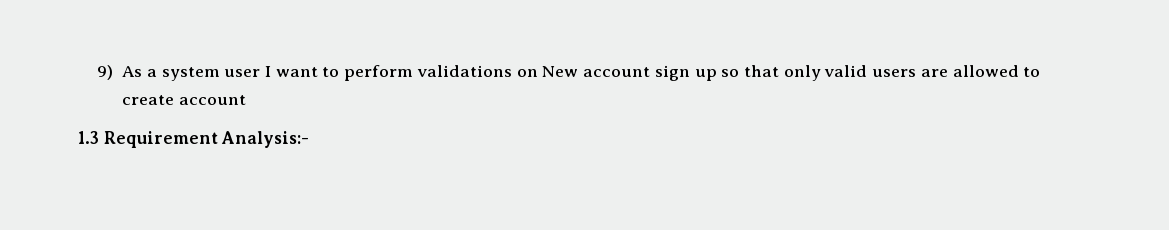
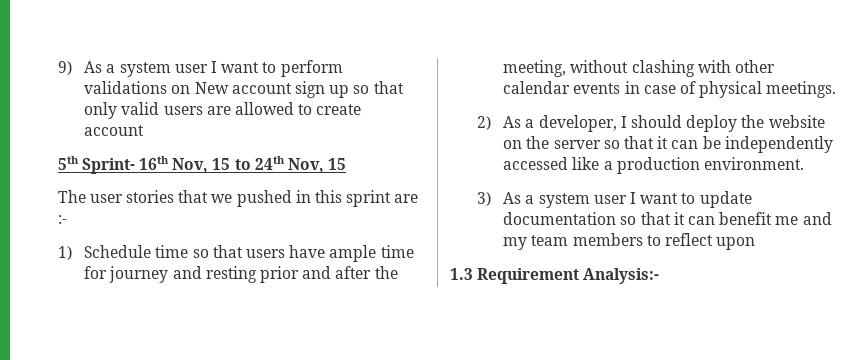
(246, 100) none -> [57,156,347,174] [57,190,419,207] [57,215,67,224] [57,245,414,262] [84,266,398,283] [503,60,776,77] [503,81,837,98] [476,115,825,132] [503,136,833,153] [503,157,805,174] [476,191,752,208] [503,212,832,225] [503,233,756,250] // 5th Sprint- 16th Nov, 15 to 24th Nov, 15 // The user stories that we pushed in this sprint are :- // 1) Schedule time so that users have ample time for journey and resting prior and after the meeting, without clashing with other calendar events in case of physical meetings. // 2) As a developer, I should deploy the website on the server so that it can be independently accessed like a production environment. // 3) As a system user I want to update documentation so that it can benefit me and my team members to reflect upon

